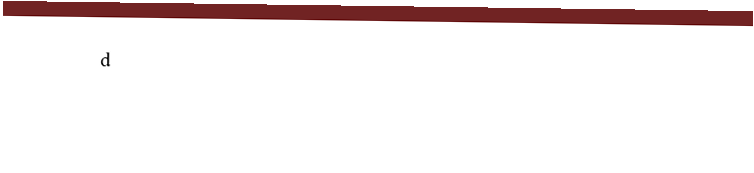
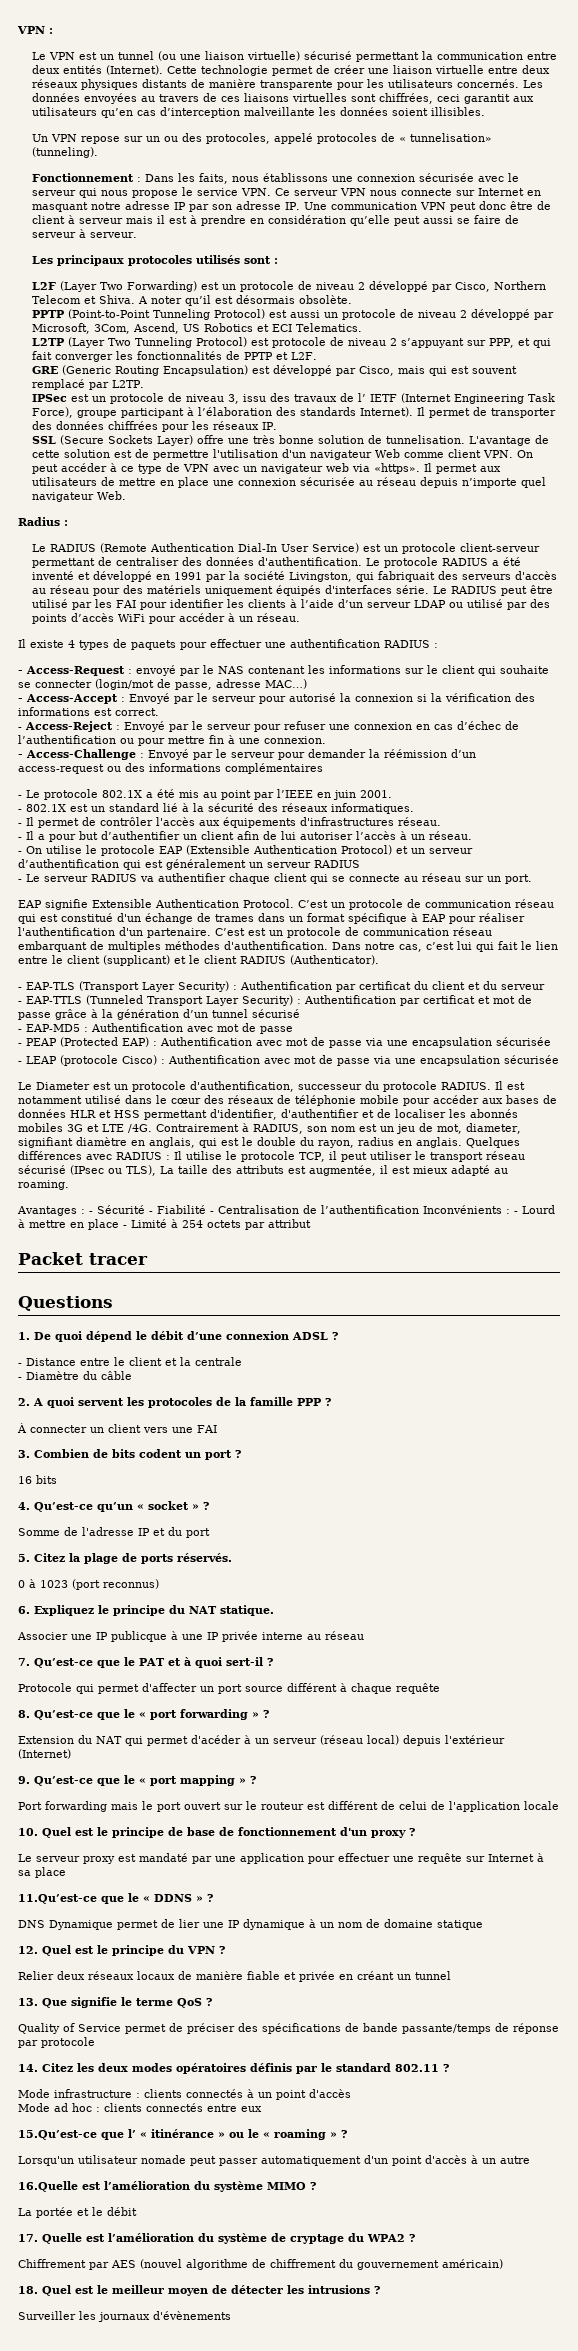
[99,52,112,67] d -> [17,26,53,34] [31,51,557,62] [31,65,550,76] [31,79,543,90] [31,93,534,104] [31,107,485,118] [31,133,492,144] [31,147,98,158] [31,173,519,184] [31,187,541,198] [31,201,551,212] [31,215,519,226] [31,229,137,238] [31,255,278,266] [31,281,546,292] [31,295,352,306] [31,309,554,320] [31,323,362,334] [31,337,551,348] [31,351,317,362] [31,365,517,376] [31,379,144,390] [31,393,555,404] [31,407,556,418] [31,421,277,432] [31,435,549,446] [31,449,533,460] [31,463,501,474] [31,477,546,488] [31,491,126,502] [18,517,68,526] [31,543,540,554] [31,557,521,568] [31,571,557,582] [31,585,553,596] [31,599,550,610] [31,613,300,624] [18,639,438,650] [18,665,549,676] [18,679,307,690] [18,693,535,704] [18,707,159,716] [18,721,519,732] [18,735,326,746] [18,749,476,760] [18,763,323,774] [18,789,392,800] [18,803,414,814] [18,817,441,828] [18,831,472,842] [18,845,473,856] [18,859,360,870] [18,873,532,884] [18,899,554,910] [18,913,525,924] [18,927,492,938] [18,941,558,952] [18,955,379,966] [18,981,545,992] [18,995,532,1006] [18,1009,300,1020] [18,1023,293,1034] [18,1037,551,1048] [18,1055,559,1066] [18,1081,525,1092] [18,1095,557,1106] [18,1109,518,1120] [18,1123,521,1134] [18,1137,520,1148] [18,1151,525,1162] [18,1165,508,1176] [18,1180,69,1190] [17,1205,555,1216] [18,1219,311,1230] [18,1252,148,1265] [18,1296,113,1311] [18,1331,338,1342] [18,1357,242,1366] [18,1371,132,1380] [18,1397,331,1408] [17,1423,217,1433] [18,1449,241,1460] [18,1475,57,1484] [18,1501,209,1512] [18,1527,210,1538] [18,1553,232,1564] [18,1579,159,1590] [18,1605,274,1616] [17,1631,364,1642] [18,1657,273,1668] [18,1683,440,1694] [18,1709,269,1720] [18,1735,505,1746] [18,1749,71,1759] [18,1775,256,1786] [18,1801,559,1812] [18,1827,415,1838] [18,1853,544,1864] [18,1867,66,1878] [18,1893,213,1904] [18,1919,483,1930] [18,1945,225,1956] [18,1971,451,1982] [18,1997,212,2008] [18,2023,559,2034] [18,2037,95,2048] [18,2063,449,2074] [18,2089,351,2100] [18,2103,262,2112] [18,2129,347,2140] [18,2155,530,2166] [18,2181,316,2192] [18,2207,137,2218] [18,2233,415,2244] [18,2259,503,2270] [18,2285,380,2296] [18,2311,231,2322] VPN : // Le VPN est un tunnel (ou une liaison virtuelle) sécurisé permettant la communication entre deux entités (Internet). Cette technologie permet de créer une liaison virtuelle entre deux réseaux physiques distants de manière transparente pour les utilisateurs concernés. Les données envoyées au travers de ces liaisons virtuelles sont chiffrées, ceci garantit aux utilisateurs qu’en cas d’interception malveillante les données soient illisibles. // Un VPN repose sur un ou des protocoles, appelé protocoles de « tunnelisation» (tunneling). // Fonctionnement : Dans les faits, nous établissons une connexion sécurisée avec le serveur qui nous propose le service VPN. Ce serveur VPN nous connecte sur Internet en masquant notre adresse IP par son adresse IP. Une communication VPN peut donc être de client à serveur mais il est à prendre en considération qu’elle peut aussi se faire de serveur à serveur. // Les principaux protocoles utilisés sont : // L2F (Layer Two Forwarding) est un protocole de niveau 2 développé par Cisco, Northern Telecom et Shiva. A noter qu’il est désormais obsolète. // PPTP (Point-to-Point Tunneling Protocol) est aussi un protocole de niveau 2 développé par Microsoft, 3Com, Ascend, US Robotics et ECI Telematics. // L2TP (Layer Two Tunneling Protocol) est protocole de niveau 2 s’appuyant sur PPP, et qui fait converger les fonctionnalités de PPTP et L2F. // GRE (Generic Routing Encapsulation) est développé par Cisco, mais qui est souvent remplacé par L2TP. // IPSec est un protocole de niveau 3, issu des travaux de l’ IETF (Internet Engineering Task Force), groupe participant à l’élaboration des standards Internet). Il permet de transporter des données chiffrées pour les réseaux IP. // SSL (Secure Sockets Layer) offre une très bonne solution de tunnelisation. L'avantage de cette solution est de permettre l'utilisation d'un navigateur Web comme client VPN. On peut accéder à ce type de VPN avec un navigateur web via «https». Il permet aux utilisateurs de mettre en place une connexion sécurisée au réseau depuis n’importe quel navigateur Web. // Radius : // Le RADIUS (Remote Authentication Dial-In User Service) est un protocole client-serveur permettant de centraliser des données d'authentification. Le protocole RADIUS a été inventé et développé en 1991 par la société Livingston, qui fabriquait des serveurs d'accès au réseau pour des matériels uniquement équipés d'interfaces série. Le RADIUS peut être utilisé par les FAI pour identifier les clients à l’aide d’un serveur LDAP ou utilisé par des points d’accès WiFi pour accéder à un réseau. // Il existe 4 types de paquets pour effectuer une authentification RADIUS : // - Access-Request : envoyé par le NAS contenant les informations sur le client qui souhaite se connecter (login/mot de passe, adresse MAC…) // - Access-Accept : Envoyé par le serveur pour autorisé la connexion si la vérification des informations est correct. // - Access-Reject : Envoyé par le serveur pour refuser une connexion en cas d’échec de l’authentification ou pour mettre fin à une connexion. // - Access-Challenge : Envoyé par le serveur pour demander la réémission d’un access-request ou des informations complémentaires // - Le protocole 802.1X a été mis au point par l’IEEE en juin 2001. // - 802.1X est un standard lié à la sécurité des réseaux informatiques. // - Il permet de contrôler l'accès aux équipements d'infrastructures réseau. // - Il a pour but d’authentifier un client afin de lui autoriser l’accès à un réseau. // - On utilise le protocole EAP (Extensible Authentication Protocol) et un serveur d’authentification qui est généralement un serveur RADIUS // - Le serveur RADIUS va authentifier chaque client qui se connecte au réseau sur un port. // EAP signifie Extensible Authentication Protocol. C’est un protocole de communication réseau qui est constitué d'un échange de trames dans un format spécifique à EAP pour réaliser l'authentification d'un partenaire. C’est est un protocole de communication réseau embarquant de multiples méthodes d'authentification. Dans notre cas, c’est lui qui fait le lien entre le client (supplicant) et le client RADIUS (Authenticator). // - EAP-TLS (Transport Layer Security) : Authentification par certificat du client et du serveur // - EAP-TTLS (Tunneled Transport Layer Security) : Authentification par certificat et mot de passe grâce à la génération d’un tunnel sécurisé // - EAP-MD5 : Authentification avec mot de passe // - PEAP (Protected EAP) : Authentification avec mot de passe via une encapsulation sécurisée // - LEAP (protocole Cisco) : Authentification avec mot de passe via une encapsulation sécurisée // Le Diameter est un protocole d'authentification, successeur du protocole RADIUS. Il est notamment utilisé dans le cœur des réseaux de téléphonie mobile pour accéder aux bases de données HLR et HSS permettant d'identifier, d'authentifier et de localiser les abonnés mobiles 3G et LTE /4G. Contrairement à RADIUS, son nom est un jeu de mot, diameter, signifiant diamètre en anglais, qui est le double du rayon, radius en anglais. Quelques différences avec RADIUS : Il utilise le protocole TCP, il peut utiliser le transport réseau sécurisé (IPsec ou TLS), La taille des attributs est augmentée, il est mieux adapté au roaming. // Avantages : - Sécurité - Fiabilité - Centralisation de l’authentification Inconvénients : - Lourd à mettre en place - Limité à 254 octets par attribut // Packet tracer // Questions // 1. De quoi dépend le débit d’une connexion ADSL ? // - Distance entre le client et la centrale // - Diamètre du câble // 2. A quoi servent les protocoles de la famille PPP ? // À connecter un client vers une FAI // 3. Combien de bits codent un port ? // 16 bits // 4. Qu’est-ce qu’un « socket » ? // Somme de l'adresse IP et du port // 5. Citez la plage de ports réservés. // 0 à 1023 (port reconnus) // 6. Expliquez le principe du NAT statique. // Associer une IP publicque à une IP privée interne au réseau // 7. Qu’est-ce que le PAT et à quoi sert-il ? // Protocole qui permet d'affecter un port source différent à chaque requête // 8. Qu’est-ce que le « port forwarding » ? // Extension du NAT qui permet d'acéder à un serveur (réseau local) depuis l'extérieur (Internet) // 9. Qu’est-ce que le « port mapping » ? // Port forwarding mais le port ouvert sur le routeur est différent de celui de l'application locale // 10. Quel est le principe de base de fonctionnement d'un proxy ? // Le serveur proxy est mandaté par une application pour effectuer une requête sur Internet à sa place // 11.Qu’est-ce que le « DDNS » ? // DNS Dynamique permet de lier une IP dynamique à un nom de domaine statique // 12. Quel est le principe du VPN ? // Relier deux réseaux locaux de manière fiable et privée en créant un tunnel // 13. Que signifie le terme QoS ? // Quality of Service permet de préciser des spécifications de bande passante/temps de réponse par protocole // 14. Citez les deux modes opératoires définis par le standard 802.11 ? // Mode infrastructure : clients connectés à un point d'accès // Mode ad hoc : clients connectés entre eux // 15.Qu’est-ce que l’ « itinérance » ou le « roaming » ? // Lorsqu'un utilisateur nomade peut passer automatiquement d'un point d'accès à un autre // 16.Quelle est l’amélioration du système MIMO ? // La portée et le débit // 17. Quelle est l’amélioration du système de cryptage du WPA2 ? // Chiffrement par AES (nouvel algorithme de chiffrement du gouvernement américain) // 18. Quel est le meilleur moyen de détecter les intrusions ? // Surveiller les journaux d'évènements

